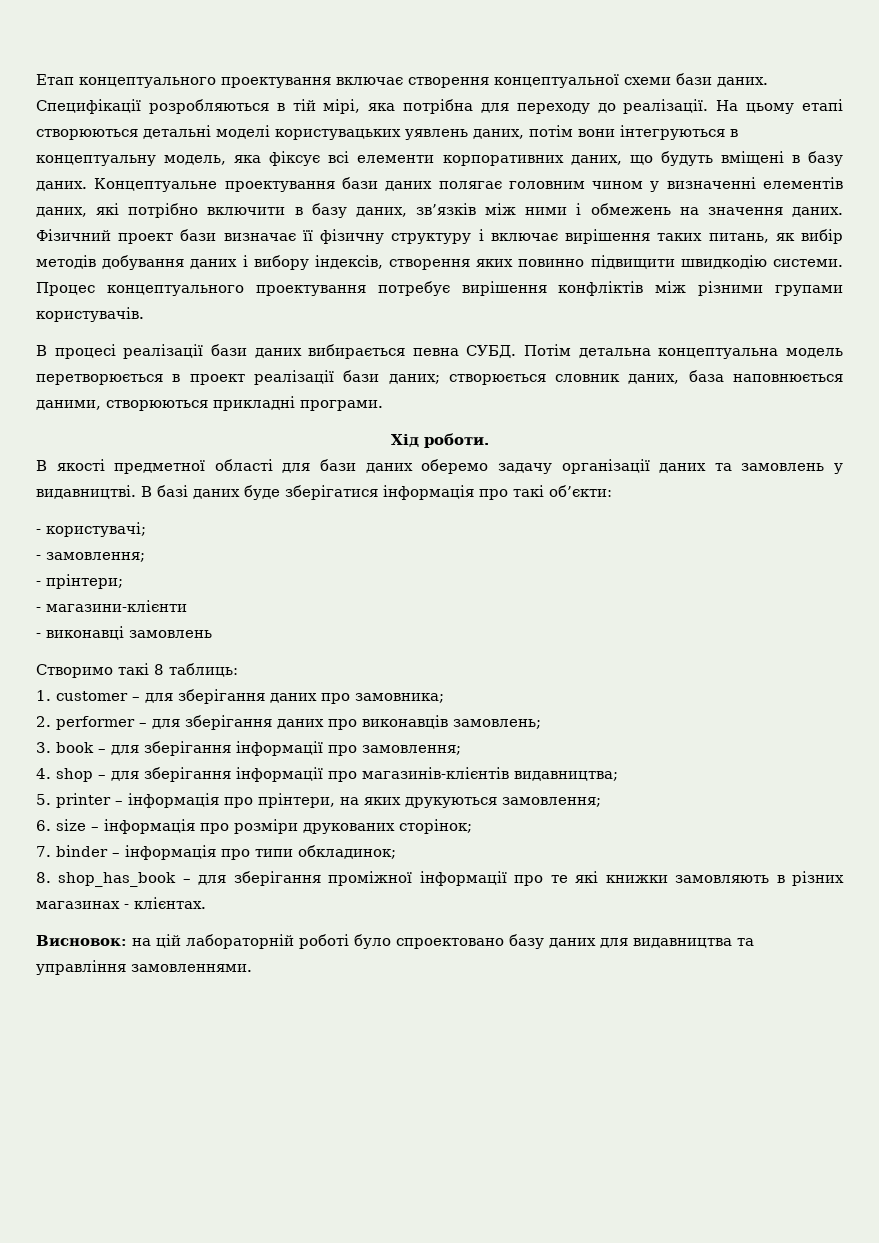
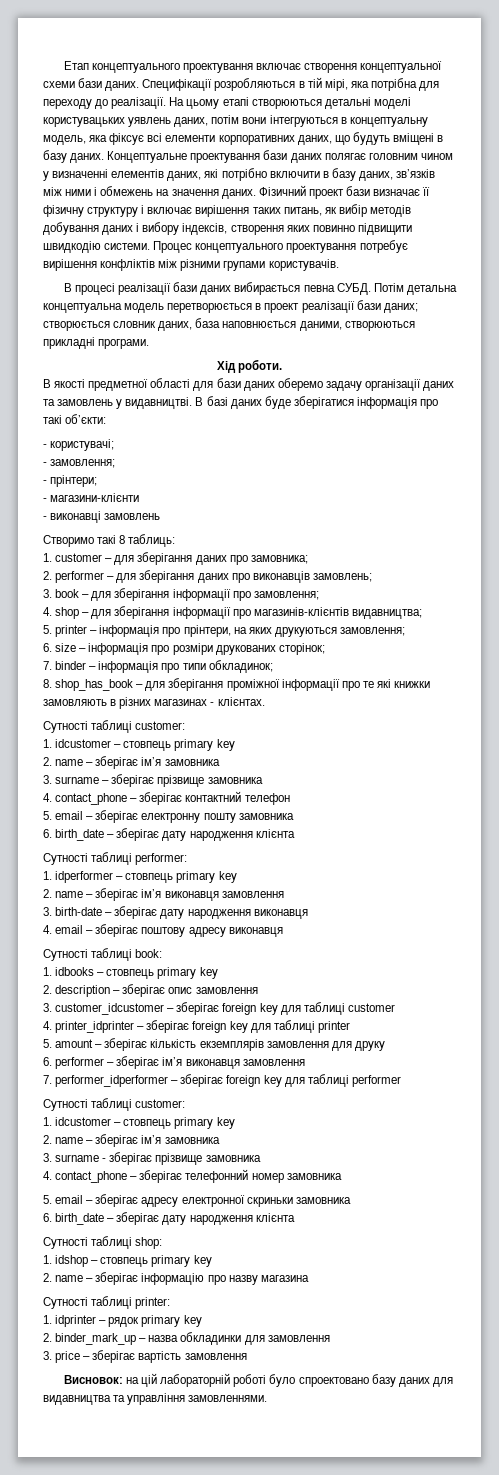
(206, 903) none -> [43,720,186,733] [43,739,235,751] [43,756,220,769] [43,774,263,787] [43,791,290,805] [43,810,294,823] [43,828,295,841] [43,852,188,865] [43,871,237,883] [43,888,284,901] [43,906,308,919] [43,924,283,937] [43,948,163,961] [43,967,218,979] [43,984,258,997] [43,1002,395,1015] [43,1020,350,1033] [43,1038,385,1051] [43,1056,305,1069] [43,1074,401,1087] [43,1098,186,1111] [43,1117,235,1129] [43,1134,220,1147] [43,1152,261,1165] [43,1169,342,1183] [43,1194,351,1207] [43,1212,295,1225] [43,1236,163,1249] [43,1255,212,1267] [43,1272,309,1285] [43,1296,171,1309] [43,1315,202,1327] [43,1332,330,1345] [43,1350,247,1363] // Сутності таблиці customer: // 1. idcustomer – стовпець primary key // 2. name – зберігає ім’я замовника // 3. surname – зберігає прізвище замовника // 4. contact_phone – зберігає контактний телефон // 5. email – зберігає електронну пошту замовника // 6. birth_date – зберігає дату народження клієнта // Сутності таблиці performer: // 1. idperformer – стовпець primary key // 2. name – зберігає ім’я виконавця замовлення // 3. birth-date – зберігає дату народження виконавця // 4. email – зберігає поштову адресу виконавця // Сутності таблиці book: // 1. idbooks – стовпець primary key // 2. description – зберігає опис замовлення // 3. customer_idcustomer – зберігає foreign key для таблиці customer // 4. printer_idprinter – зберігає foreign key для таблиці printer // 5. amount – зберігає кількість екземплярів замовлення для друку // 6. performer – зберігає ім’я виконавця замовлення // 7. performer_idperformer – зберігає foreign key для таблиці performer // Сутності таблиці customer: // 1. idcustomer – стовпець primary key // 2. name – зберігає ім’я замовника // 3. surname - зберігає прізвище замовника // 4. contact_phone – зберігає телефонний номер замовника // 5. email – зберігає адресу електронної скриньки замовника // 6. birth_date – зберігає дату народження клієнта // Сутності таблиці shop: // 1. idshop – стовпець primary key // 2. name – зберігає інформацію про назву магазина // Сутності таблиці printer: // 1. idprinter – рядок primary key // 2. binder_mark_up – назва обкладинки для замовлення // 3. price – зберігає вартість замовлення

